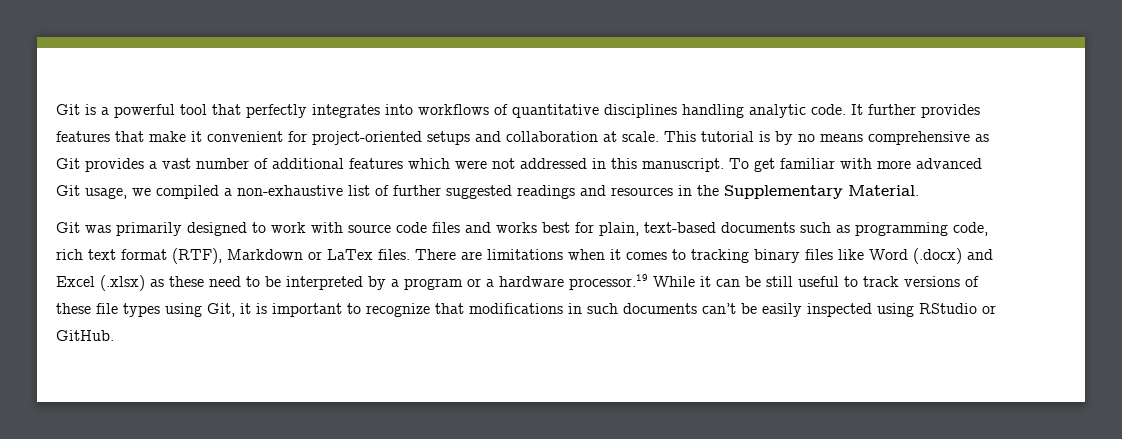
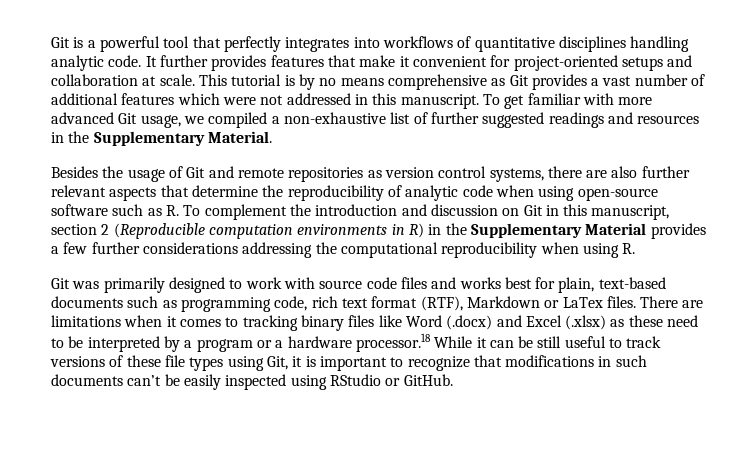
(919, 190) none -> [51,166,690,182] [51,185,658,201] [51,204,670,220] [51,223,706,239] [51,242,636,258] // Besides the usage of Git and remote repositories as version control systems, there are also further relevant aspects that determine the reproducibility of analytic code when using open-source software such as R. To complement the introduction and discussion on Git in this manuscript, section 2 (Reproducible computation environments in R) in the Supplementary Material provides a few further considerations addressing the computational reproducibility when using R.
[569,274,648,290] processor.19 -> [355,333,431,352] processor.18

